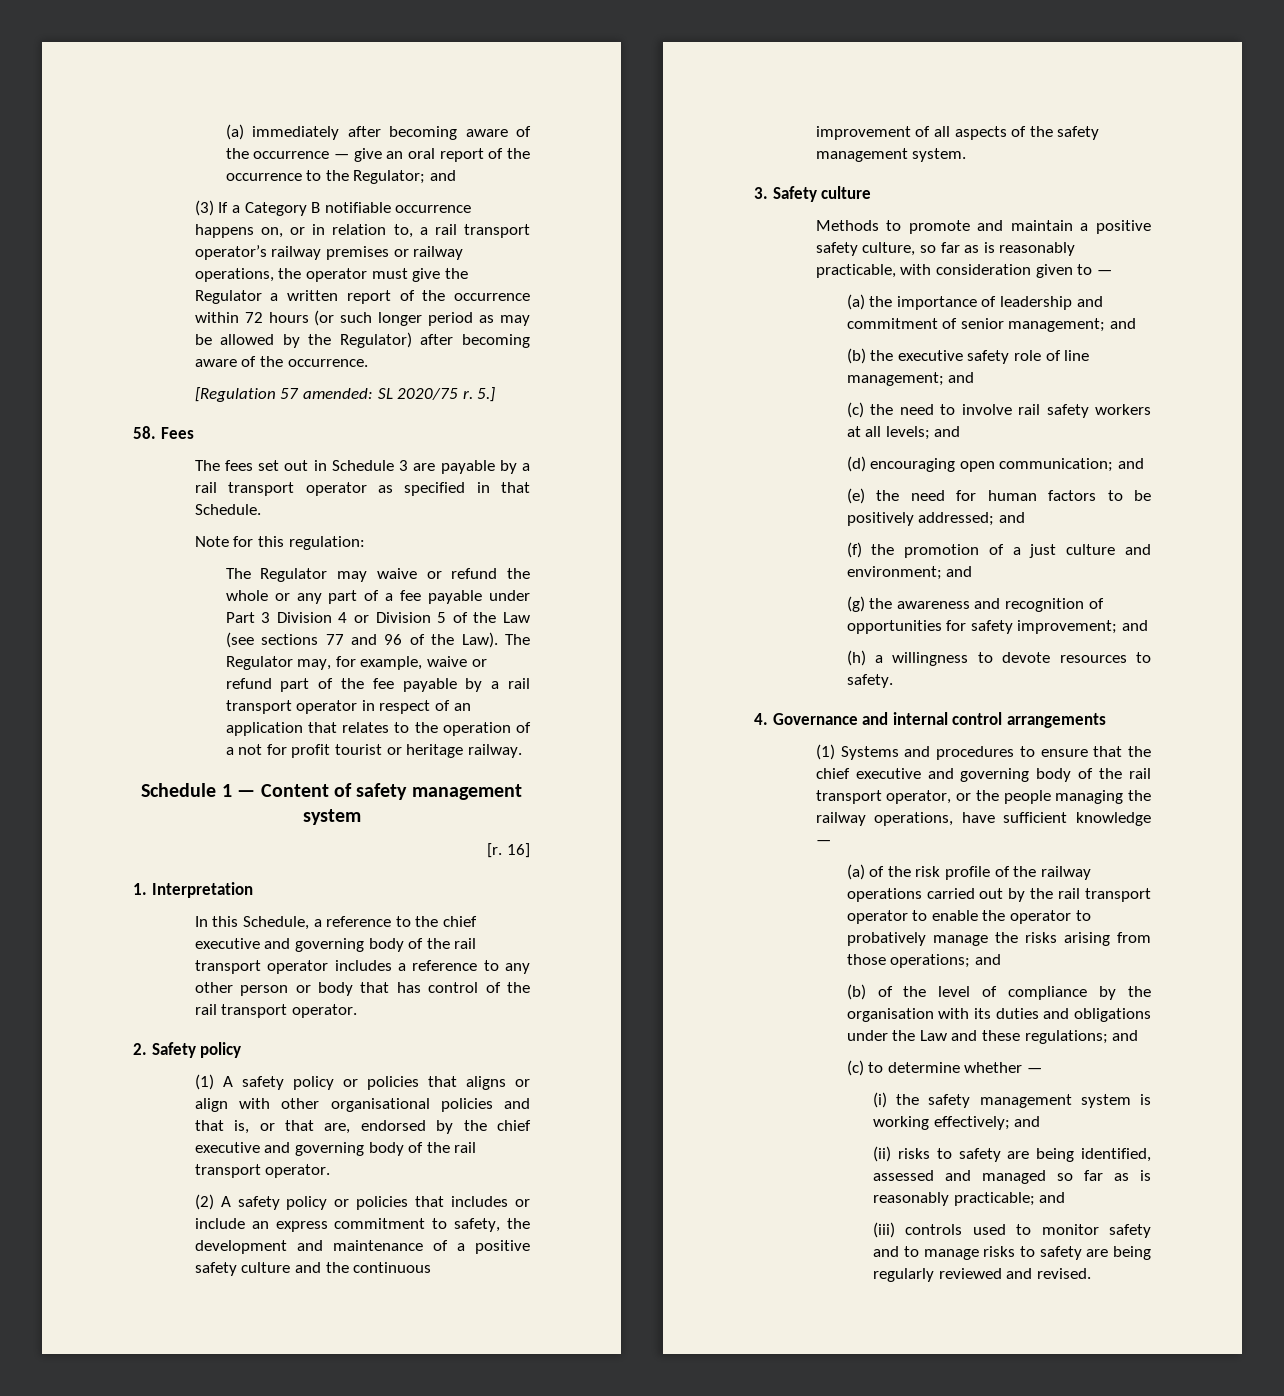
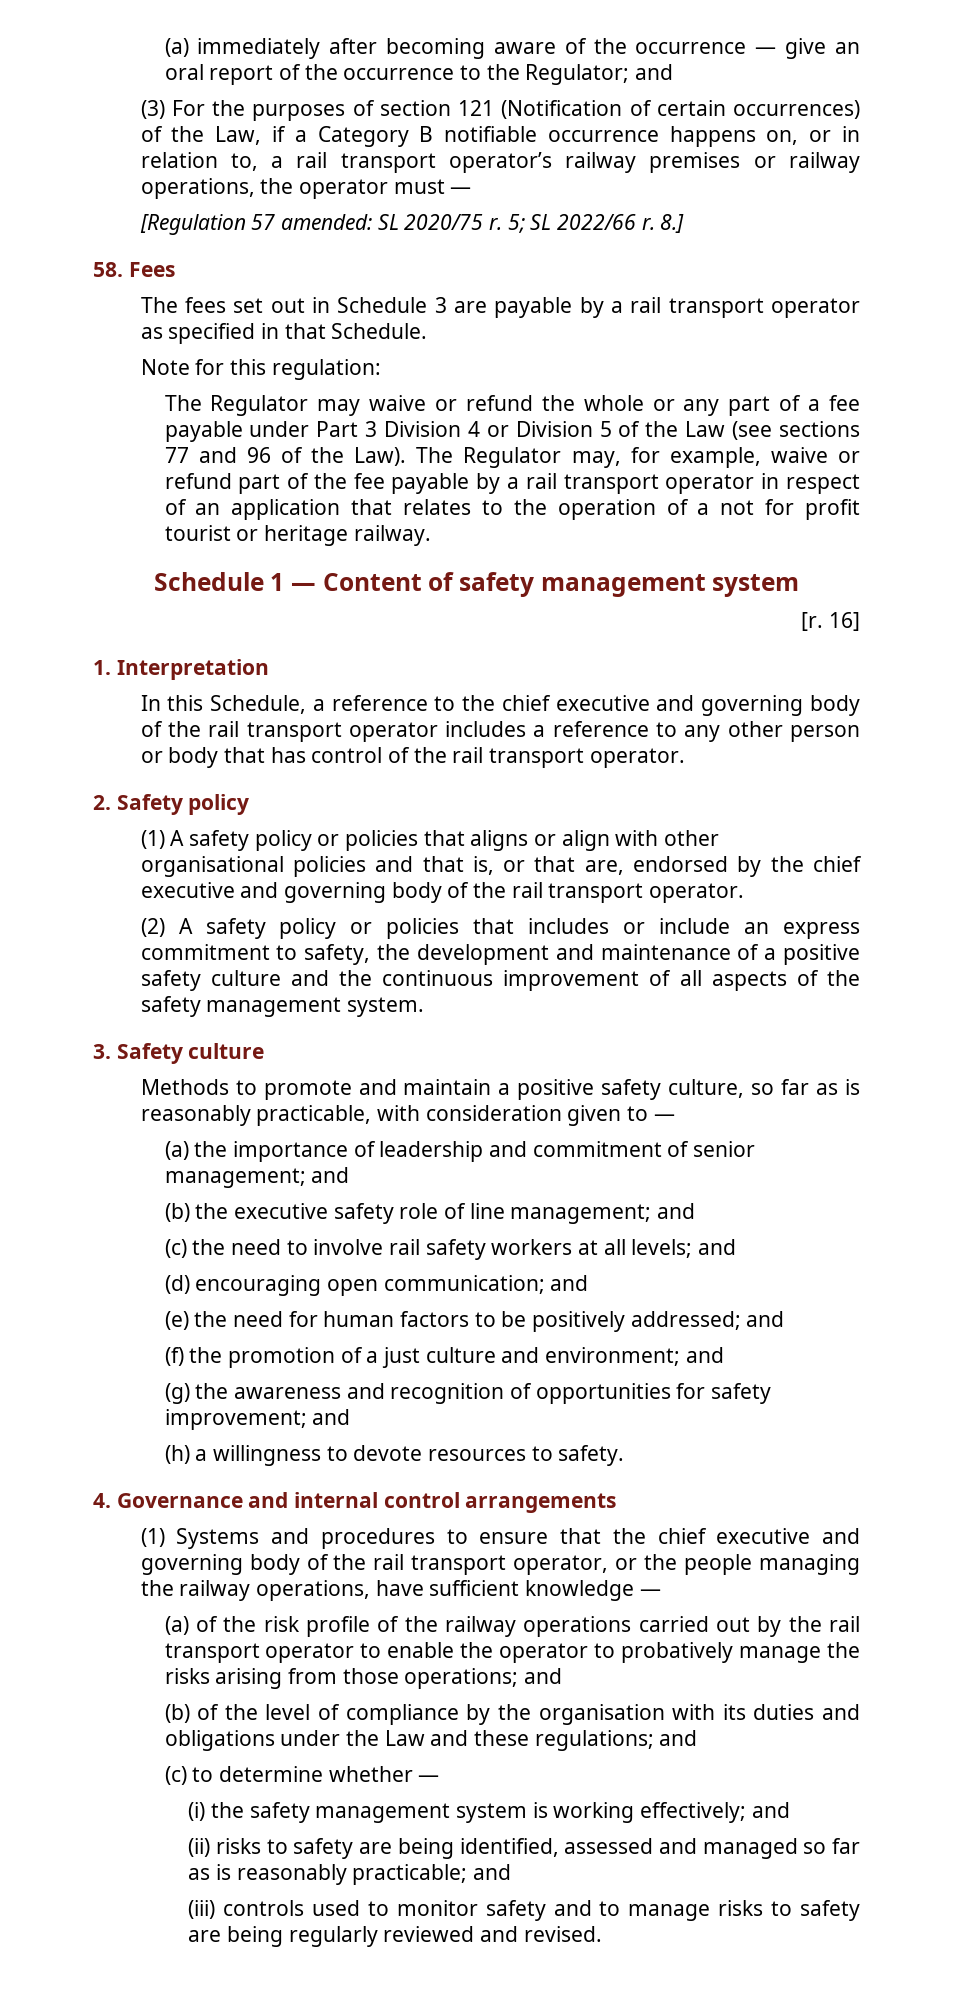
[218,202,229,213] If -> [171,100,860,121] [140,126,287,145] For the purposes of section 121 (Notification of certain occurrences) of the Law, if
[412,268,468,282] [194,290,530,304] [194,310,530,326] [194,332,530,348] [194,356,368,367] give the Regulator a written report of the occurrence within 72 hours (or such longer period as may be allowed by the Regulator) after becoming aware of the occurrence. -> [450,187,472,194] —
[477,387,496,402] 5.] -> [507,214,685,233] 5; SL 2022/66 r. 8.]

